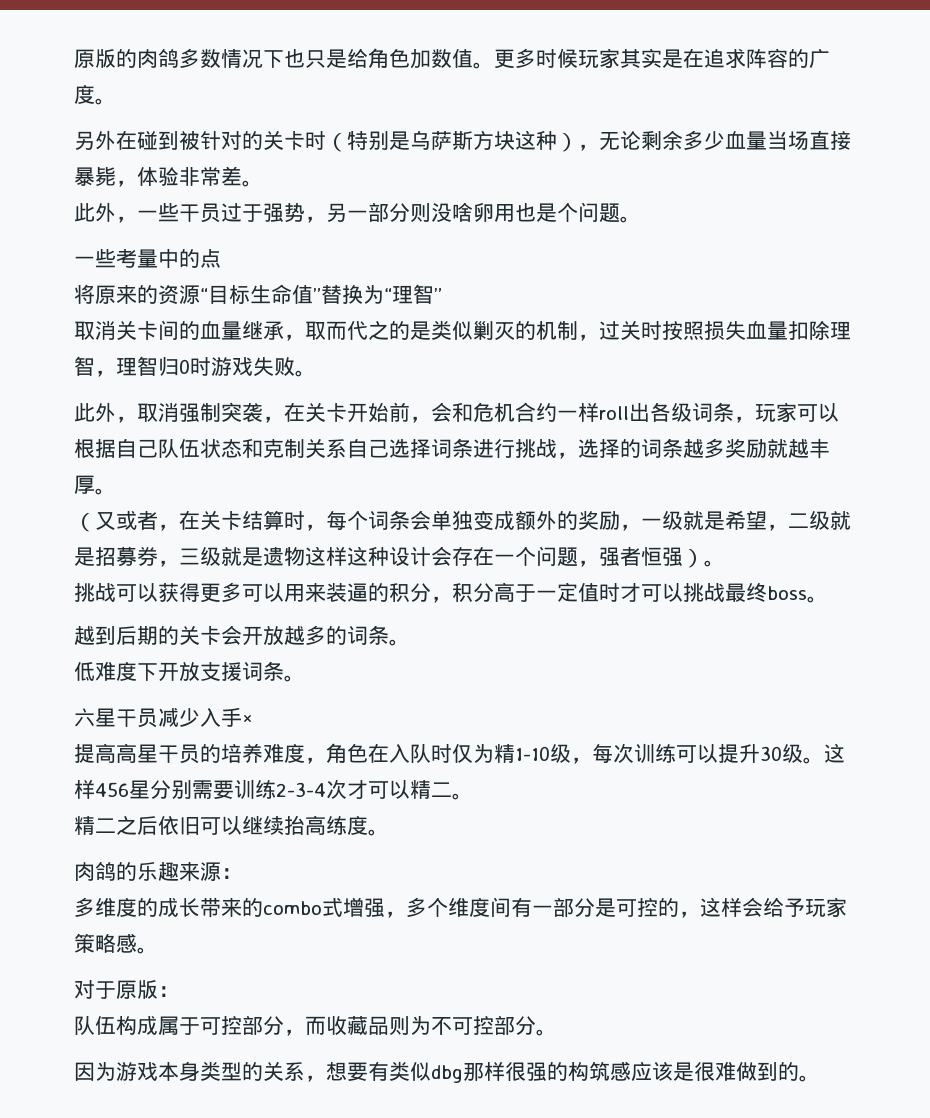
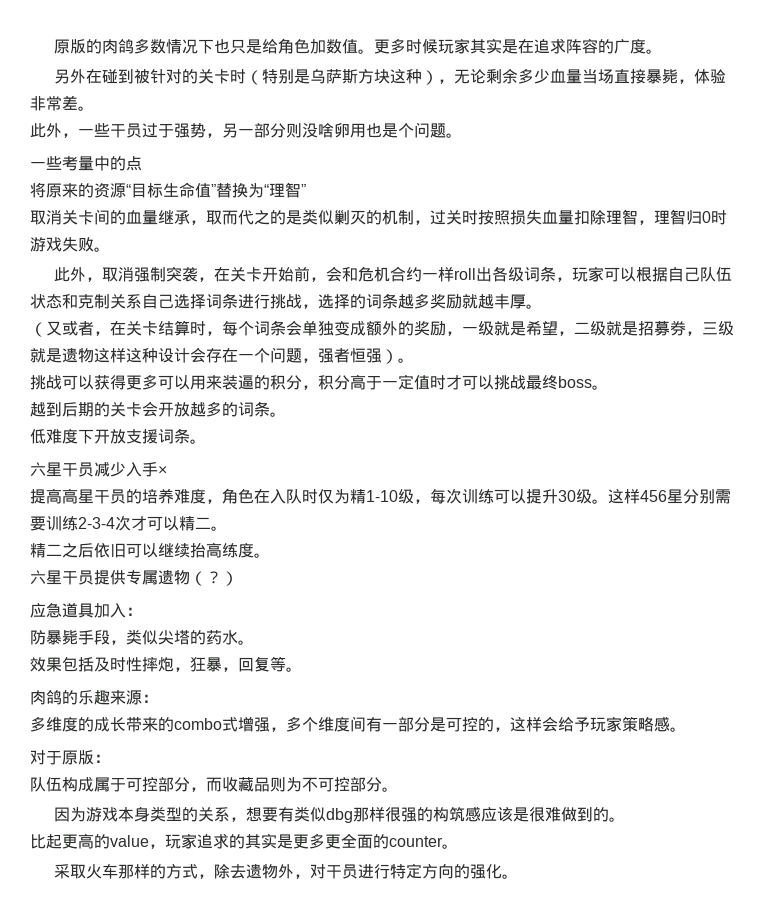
(389, 832) none -> [30,570,238,586] [30,603,142,618] [30,629,254,645] [30,656,302,672] // 六星干员提供专属遗物（？） // 应急道具加入： // 防暴毙手段，类似尖塔的药水。 // 效果包括及时性摔炮，狂暴，回复等。
(820, 1078) none -> [30,833,458,849] [53,863,518,879] // 比起更高的value，玩家追求的其实是更多更全面的counter。 // 采取火车那样的方式，除去遗物外，对干员进行特定方向的强化。

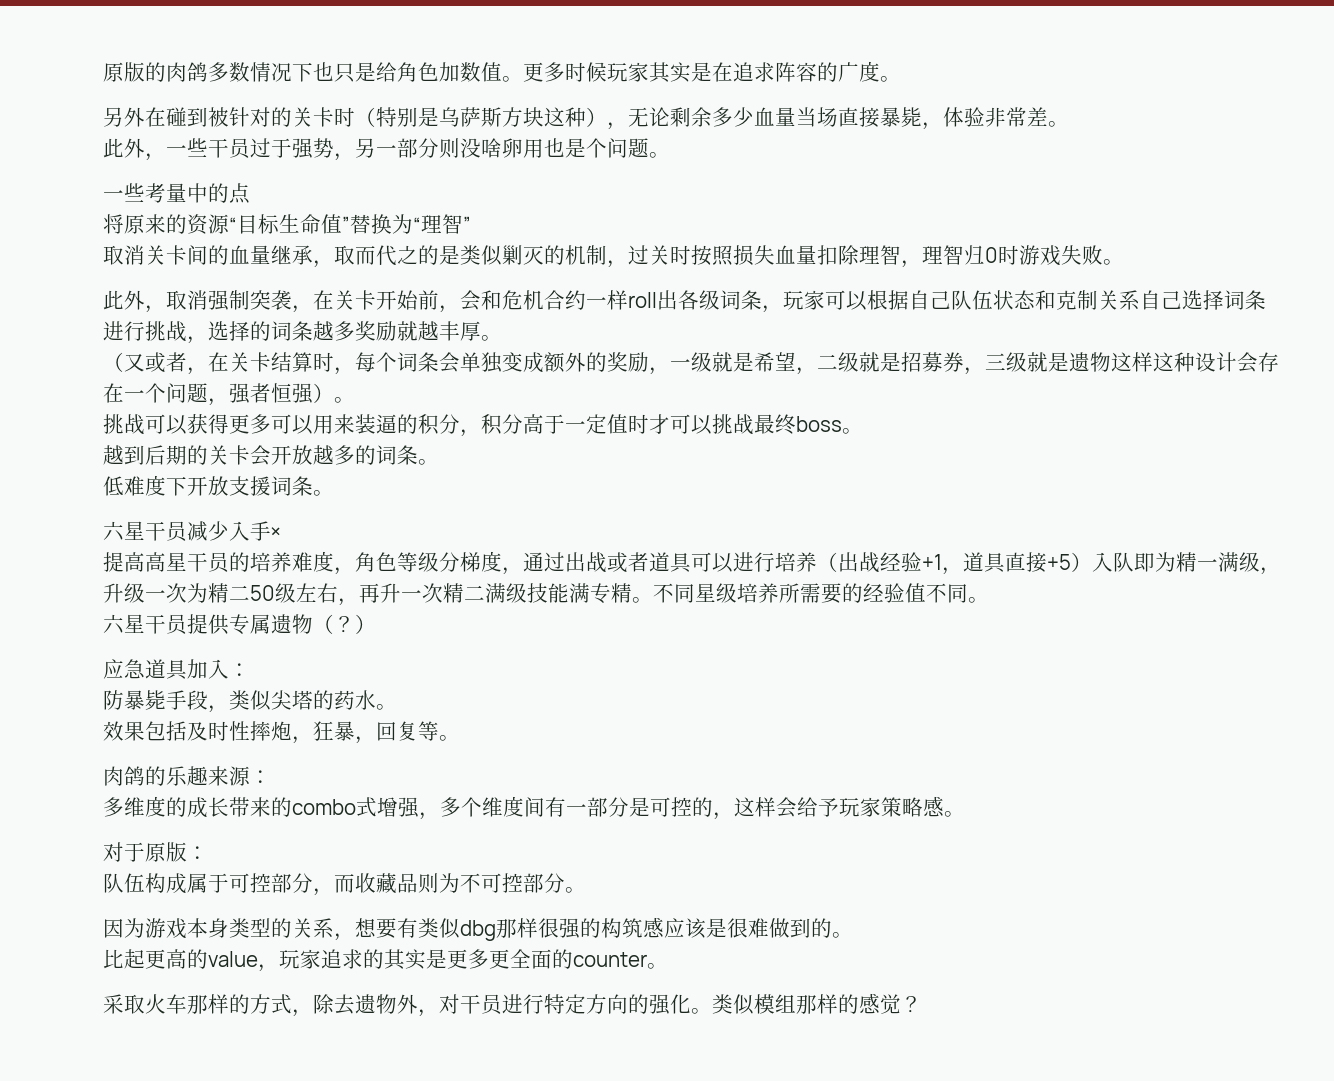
[254,488,731,504] [30,515,227,531] [30,542,254,558] 在入队时仅为精1-10级，每次训练可以提升30级。这样456星分别需要训练2-3-4次才可以精二。 // 精二之后依旧可以继续抬高练度 -> [397,551,1281,575] [103,583,968,606] 等级分梯度，通过出战或者道具可以进行培养（出战经验+1，道具直接+5）入队即为精一满级，升级一次为精二50级左右，再升一次精二满级技能满专精。不同星级培养所需要的经验值不同
(518, 876) none -> [712,993,922,1015] 类似模组那样的感觉？

